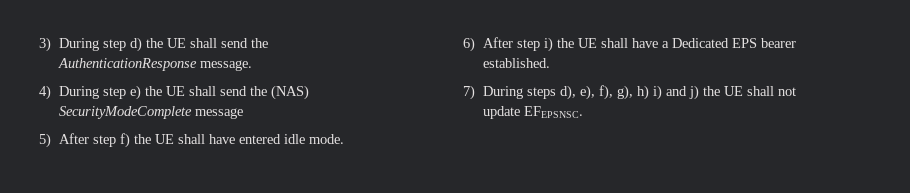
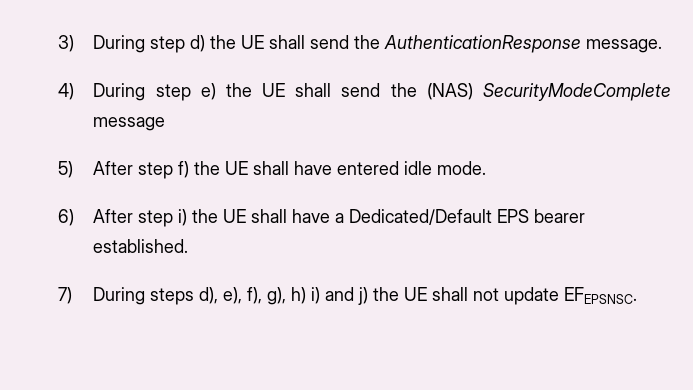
[672,38,730,48] Dedicated -> [349,209,493,225] Dedicated/Default

